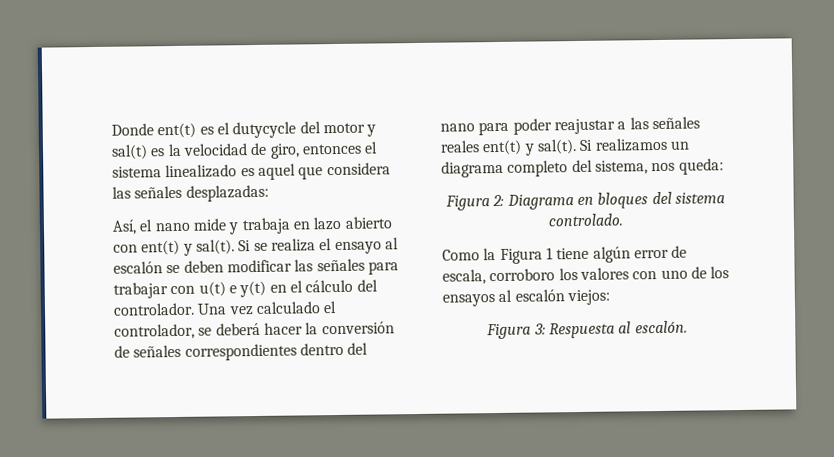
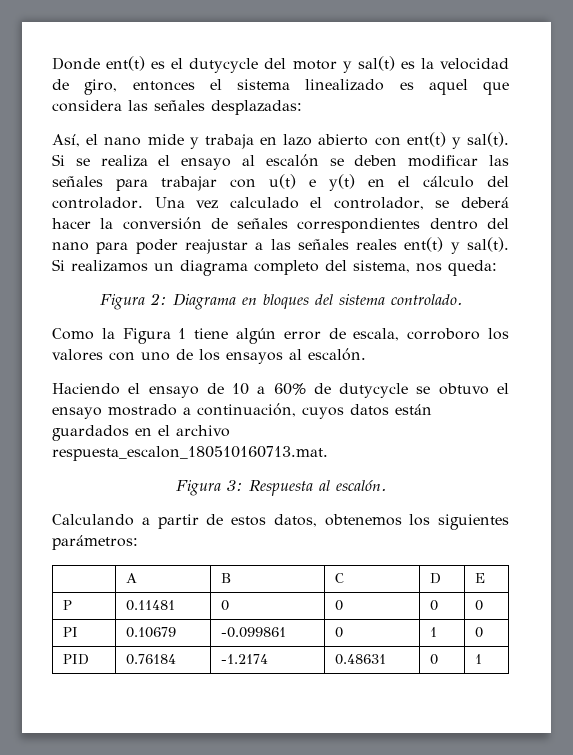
[514,289,610,306] escalón viejos: -> [308,348,366,361] [52,383,509,398] [52,403,432,419] [52,425,230,441] [52,446,328,461] escalón. // Haciendo el ensayo de 10 a 60% de dutycycle se obtuvo el ensayo mostrado a continuación, cuyos datos están guardados en el archivo respuesta_escalon_180510160713.mat.
(688, 327) none -> [52,514,509,530] [52,535,138,550] [126,573,138,583] [221,573,232,583] [335,573,345,583] [430,573,442,584] [475,573,486,583] [63,600,73,610] [126,600,176,611] [221,600,230,611] [335,600,344,611] [430,600,439,611] [475,600,484,611] [63,627,79,637] [126,627,177,638] [221,627,287,638] [335,627,344,638] [430,627,438,637] [475,627,484,638] [63,654,90,665] [126,654,177,665] [221,654,269,664] [335,654,387,665] [430,654,439,665] [475,654,483,664] // Calculando a partir de estos datos, obtenemos los siguientes parámetros: // | A | B | C | D | E // P | 0.11481 | 0 | 0 | 0 | 0 // PI | 0.10679 | -0.099861 | 0 | 1 | 0 // PID | 0.76184 | -1.2174 | 0.48631 | 0 | 1

